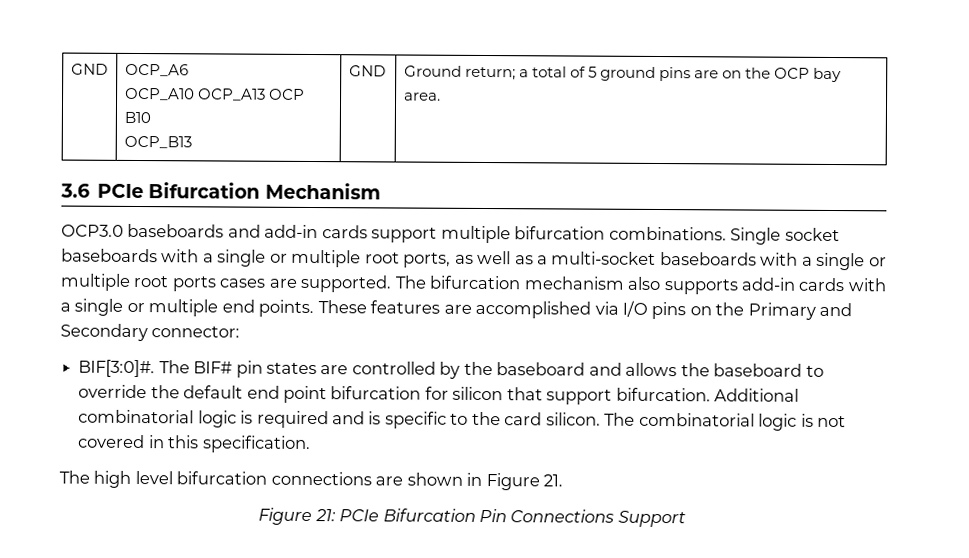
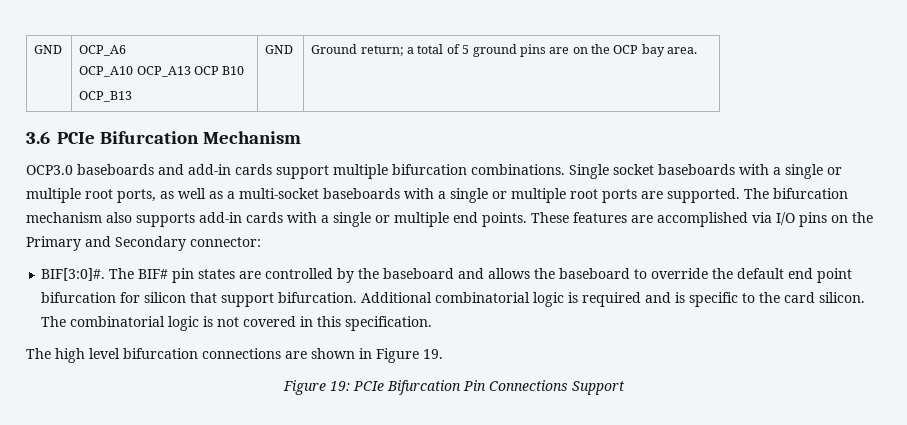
[219,278,266,288] cases -> (637, 196) none
[543,474,564,487] [258,507,336,526] 21. // Figure 21: -> [423,349,443,359] [282,380,350,395] 19. // Figure 19:

